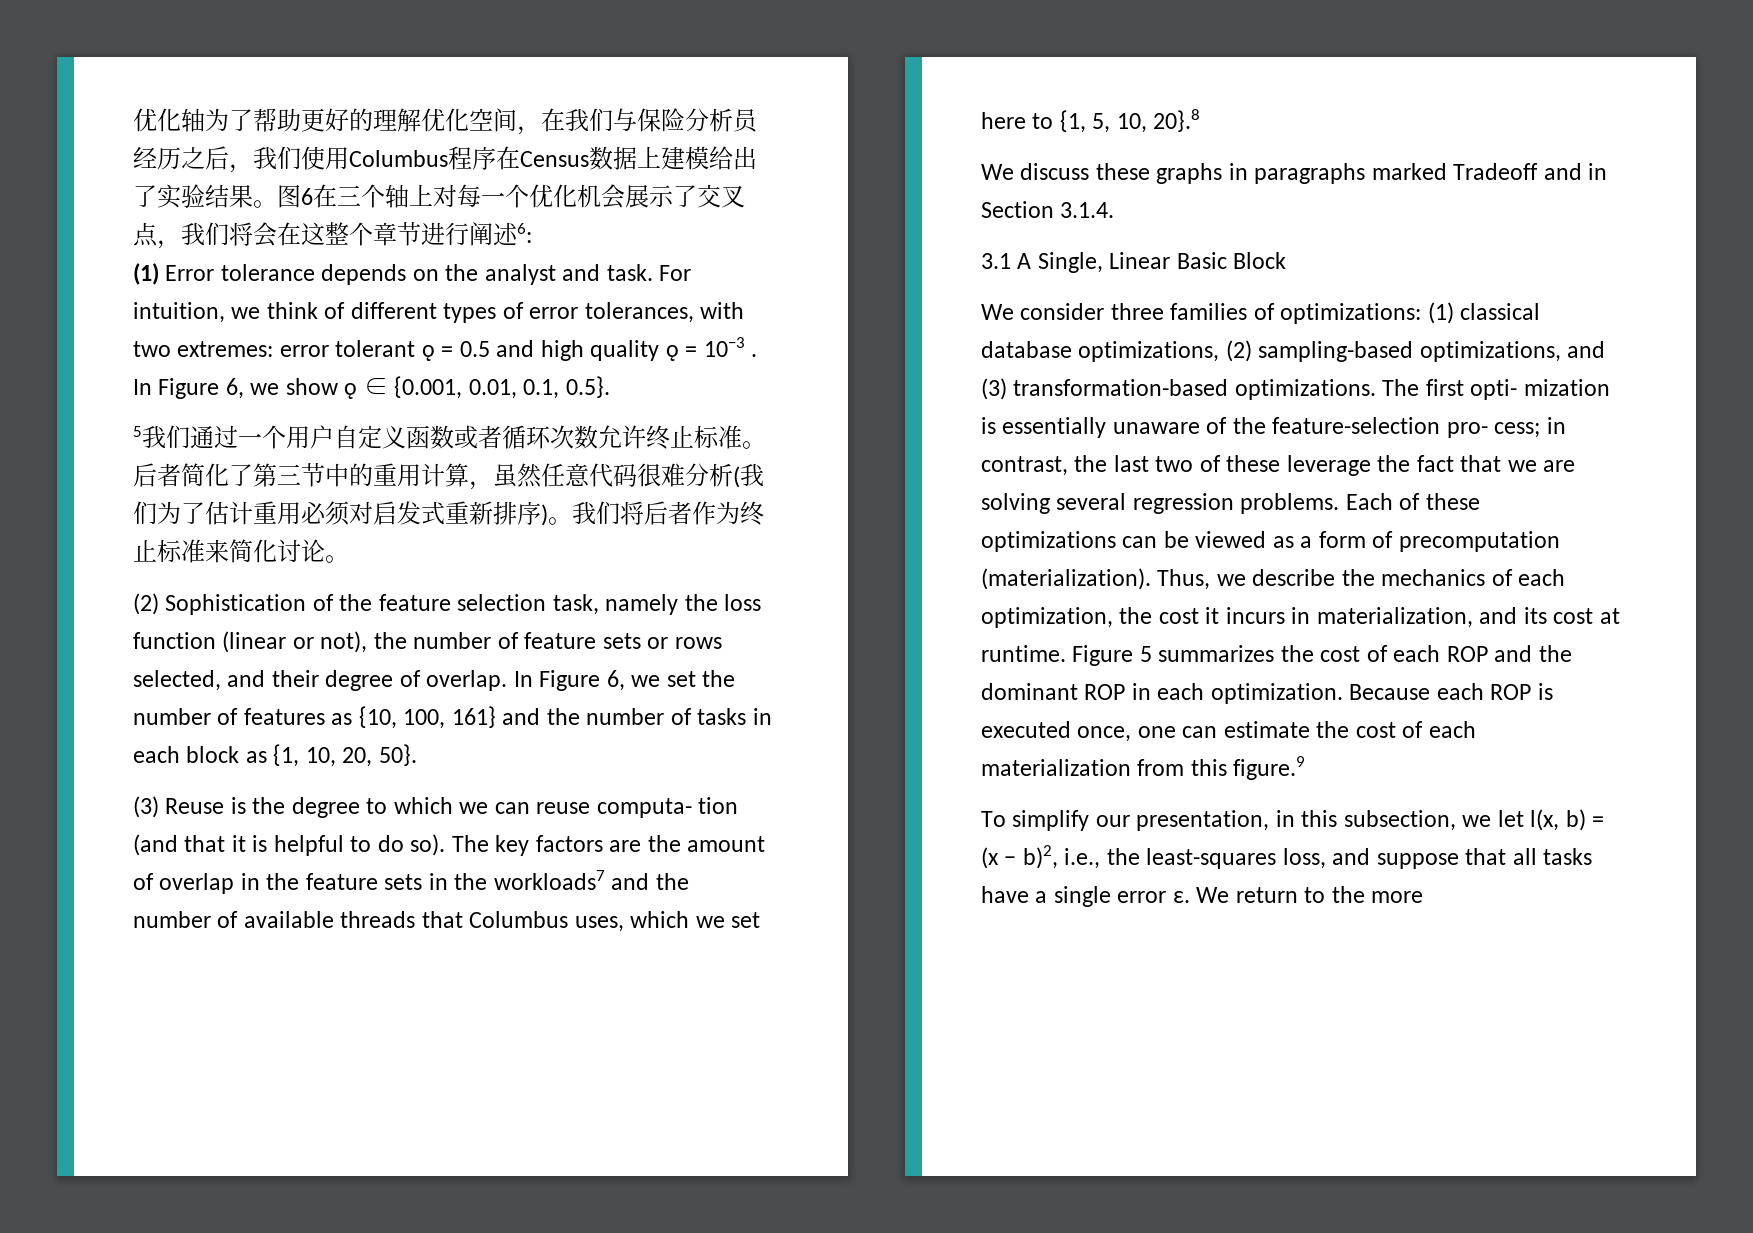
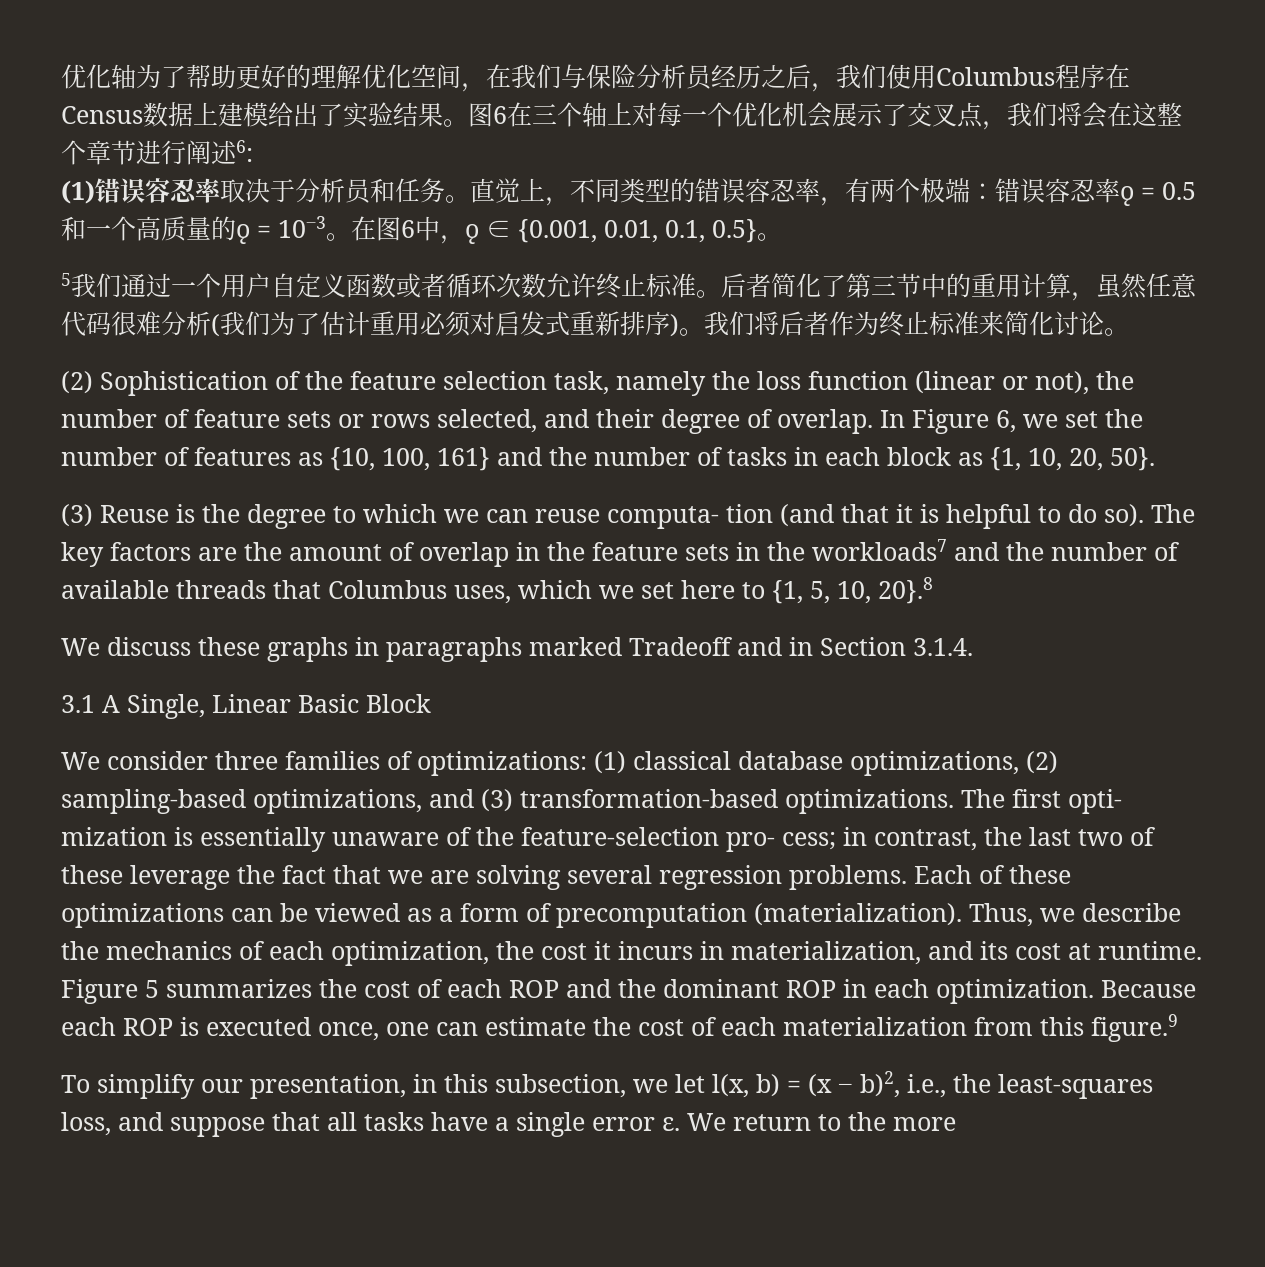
[165,264,692,285] [133,302,745,323] [133,337,758,361] [133,378,338,399] Error tolerance depends on the analyst and task. For intuition, we think of different types of error tolerances, with two extremes: error tolerant ǫ = 0.5 and high quality ǫ = 10−3 . In Figure 6, we show -> [95,178,1196,206] [61,216,465,244] 错误容忍率取决于分析员和任务。直觉上，不同类型的错误容忍率，有两个极端：错误容忍率ǫ = 0.5和一个高质量的ǫ = 10−3。在图6中，
[565,376,610,398] 0.5}. -> [712,219,782,243] 0.5}。

